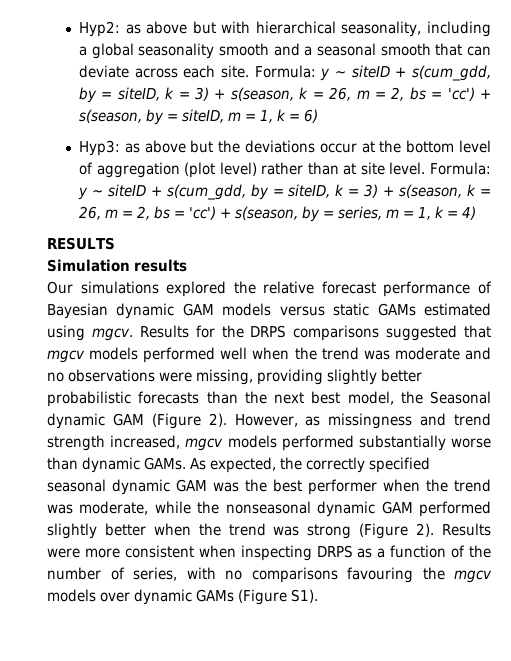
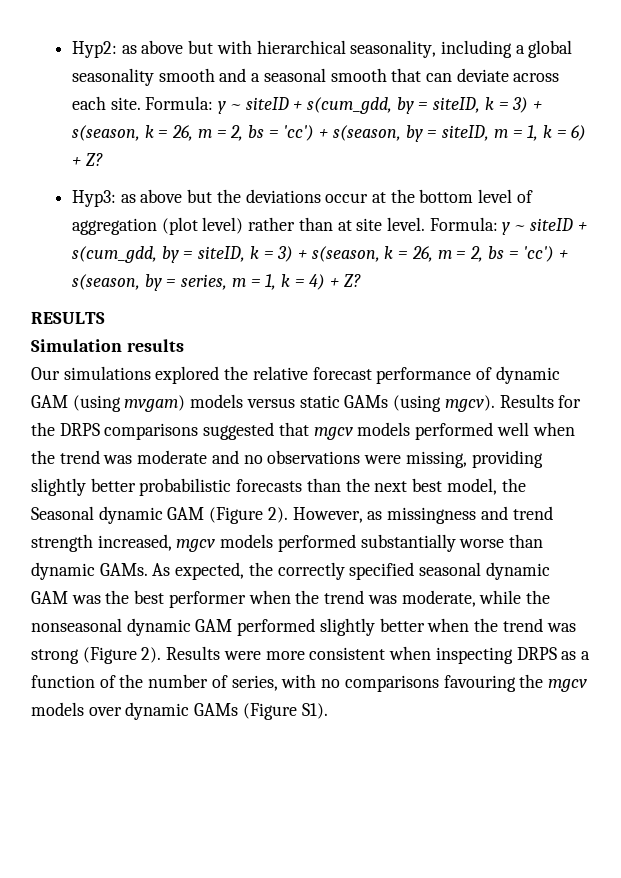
(318, 116) none -> [71,153,103,166] + Z?
(476, 213) none -> [330,274,361,287] + Z?
[47,303,214,319] Bayesian dynamic GAM -> [495,366,560,384] [31,395,186,412] dynamic GAM (using mvgam)
[424,303,491,316] [47,325,133,341] estimated using mgcv. -> [393,395,495,412] (using mgcv).

